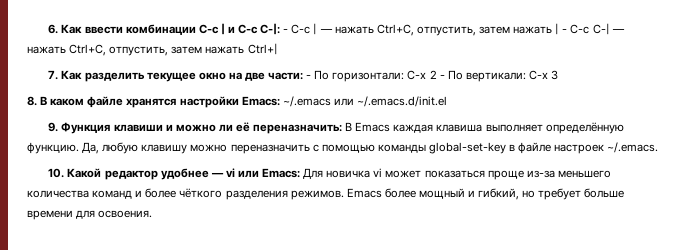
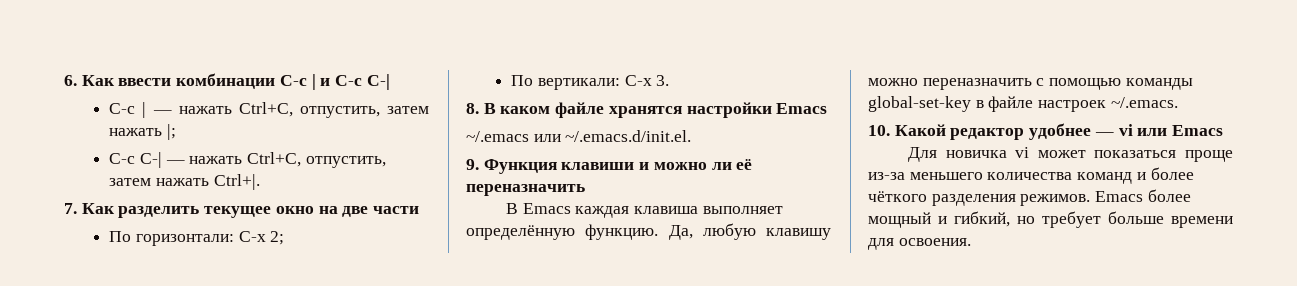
[260,23,289,35] C-|: - -> [366,74,390,90] C-| //
[555,23,568,35] | - -> [167,124,177,140] |; //
[247,43,278,55] Ctrl+| -> [213,174,260,190] Ctrl+|.
[268,72,312,80] части: - -> [373,206,420,214] части //
[429,70,445,79] 2 - -> [270,231,285,245] 2; //
[551,70,559,80] 3 -> [656,75,670,86] 3.
[241,96,280,106] Emacs: -> [776,103,828,114] Emacs //
[356,96,447,107] ~/.emacs.d/init.el -> [565,130,692,142] ~/.emacs.d/init.el.
[253,124,343,134] переназначить: -> [466,184,585,196] переназначить //
[262,168,301,178] Emacs: -> [1172,125,1224,136] Emacs //

